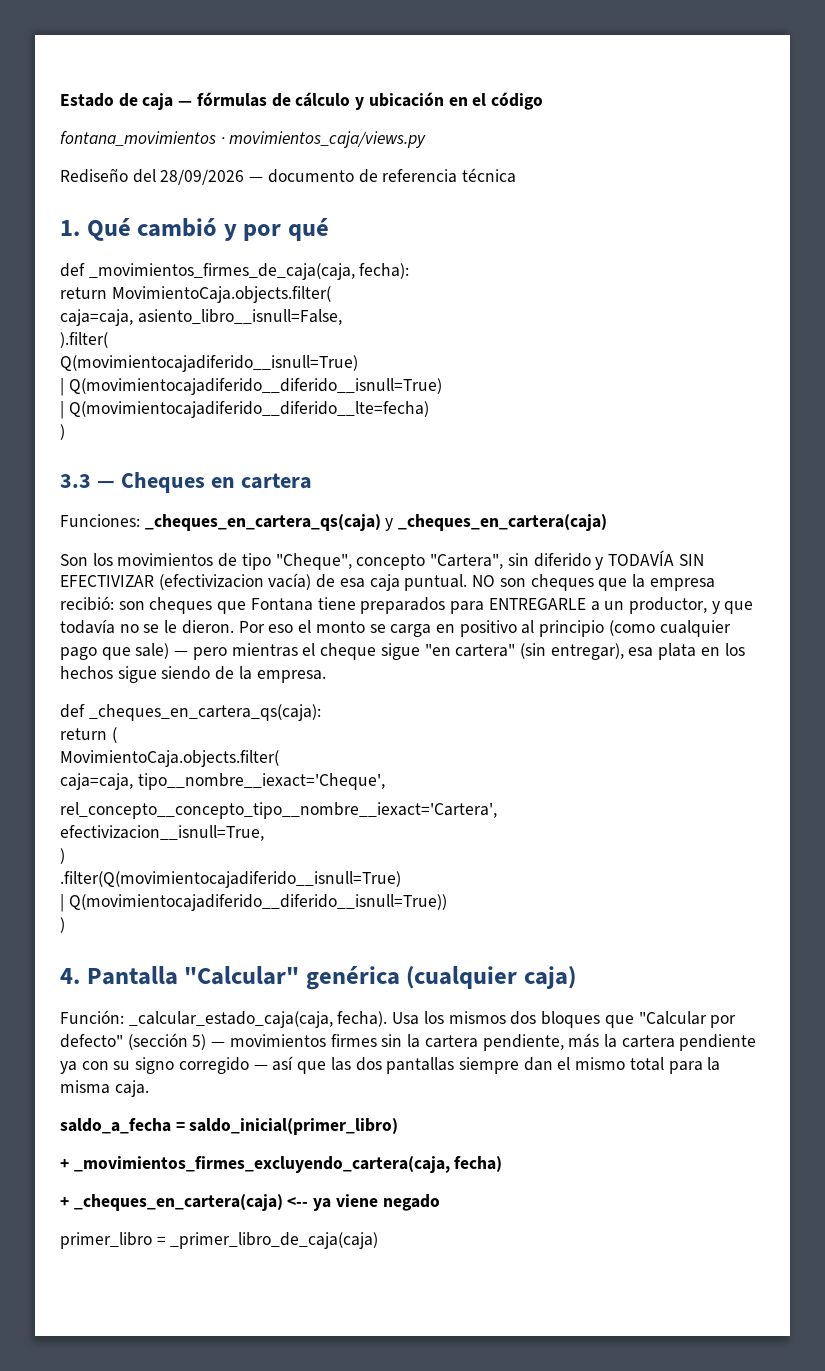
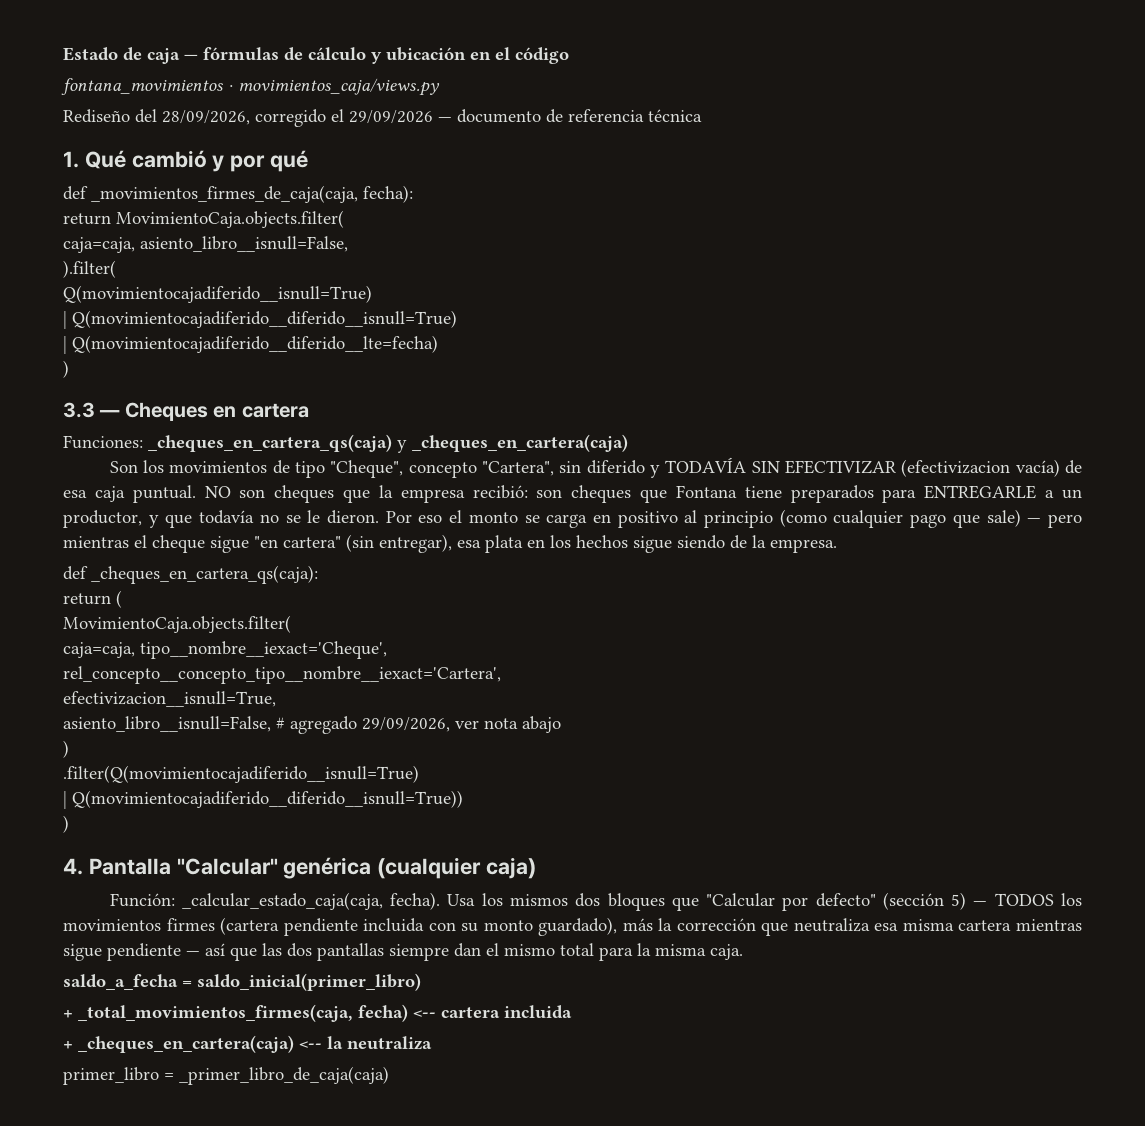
[160,169,245,185] 28/09/2026 -> [162,109,433,127] 28/09/2026, corregido el 29/09/2026
(264, 833) none -> [63,716,561,734] // asiento_libro__isnull=False, # agregado 29/09/2026, ver nota abajo
[229,1033,757,1051] [60,1057,249,1074] movimientos firmes sin la cartera pendiente, más la cartera pendiente ya con su signo corregido -> [994,893,1082,906] [63,917,1082,936] [63,943,181,961] TODOS los movimientos firmes (cartera pendiente incluida con su monto guardado), más la corrección que neutraliza esa misma cartera mientras sigue pendiente
[73,1156,450,1173] _movimientos_firmes_excluyendo_cartera(caja, -> [78,1004,353,1022] _total_movimientos_firmes(caja,
(503, 1164) none -> [413,1005,572,1019] <-- cartera incluida
[313,1194,440,1211] ya viene negado -> [327,1036,432,1050] la neutraliza

